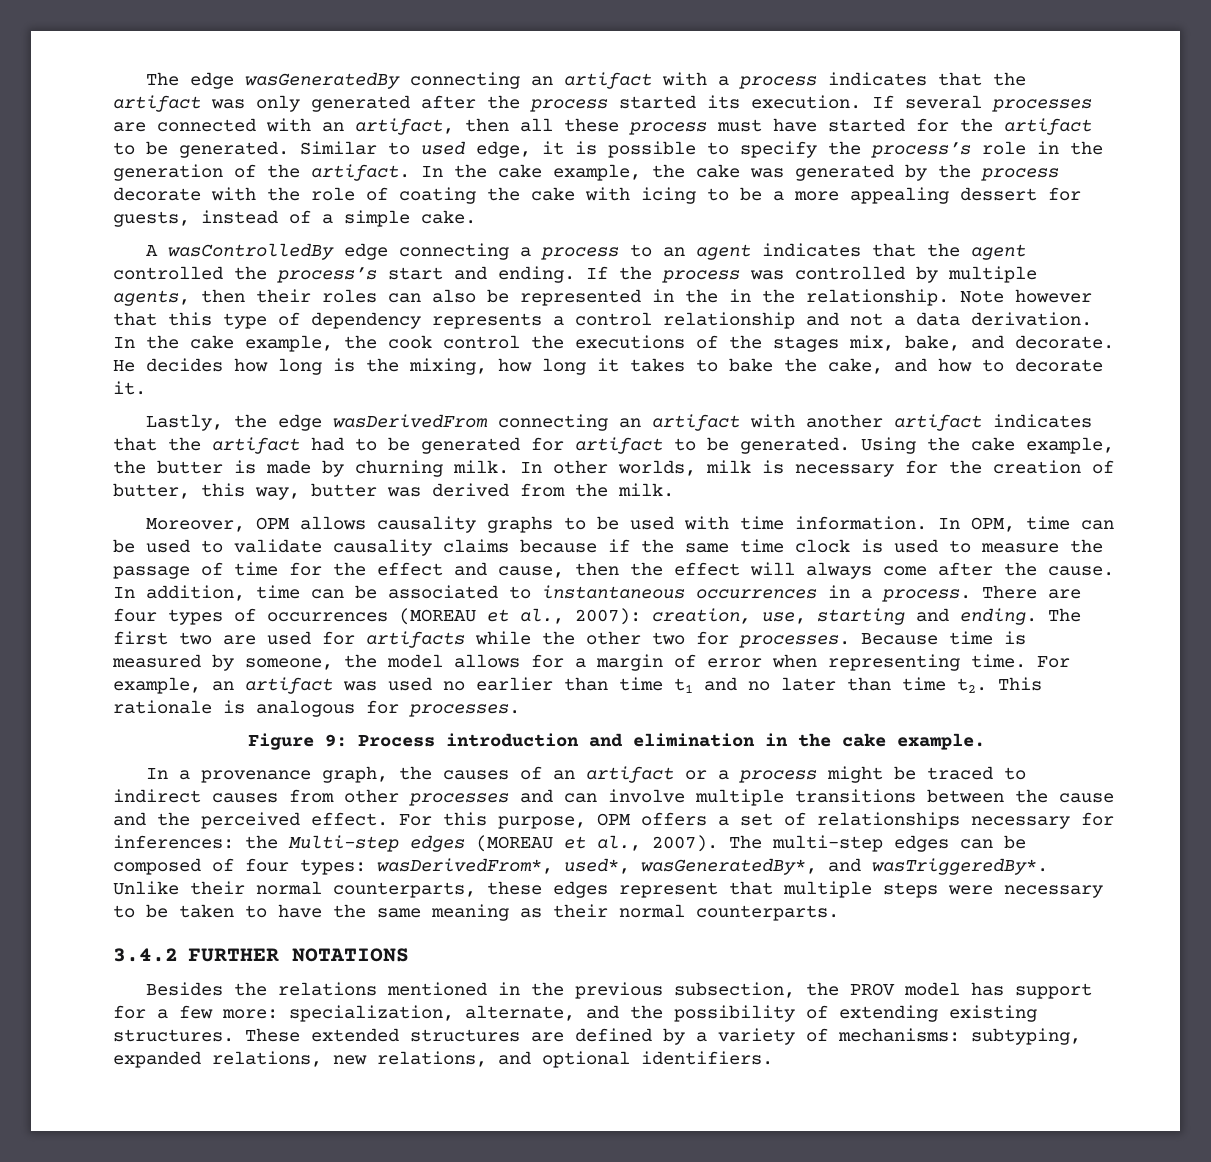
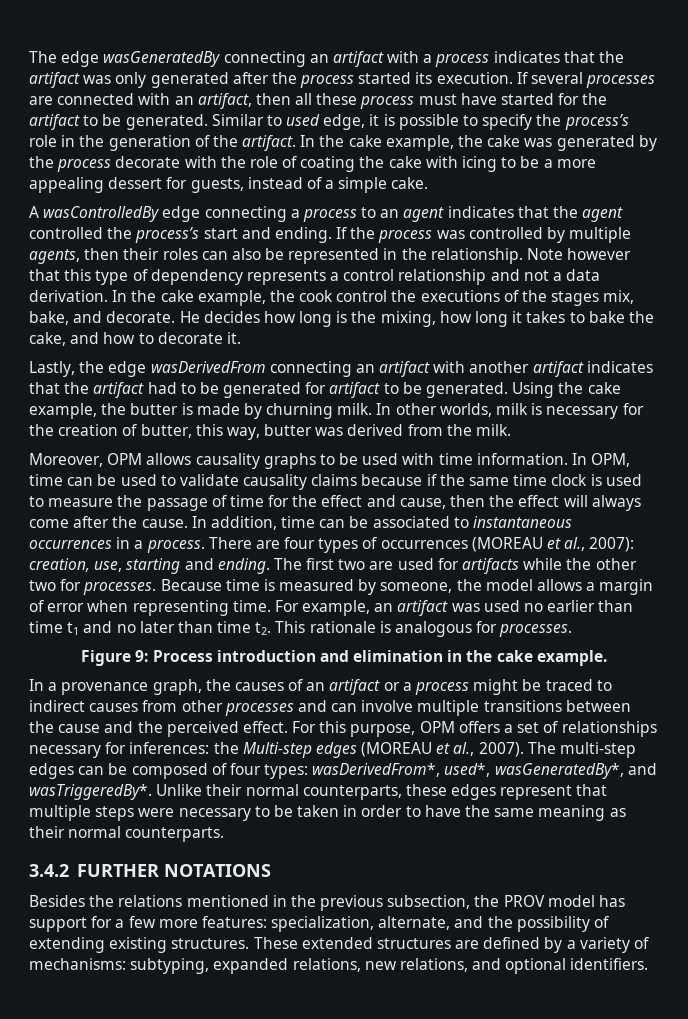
[729,289,795,303] in the -> (427, 254) none
[531,654,564,668] for -> (583, 585) none
(234, 911) none -> [343,805,403,817] in order
[222,1009,278,1019] more: -> [158,916,267,928] more features:

